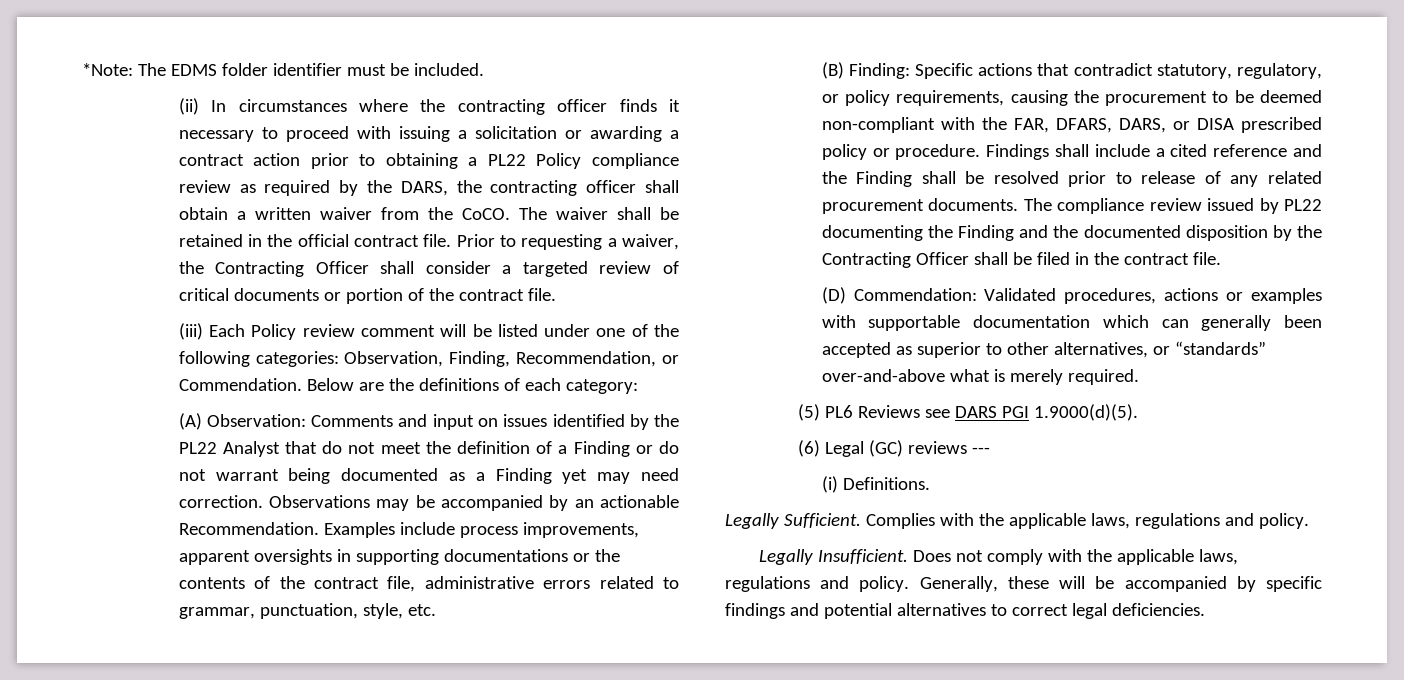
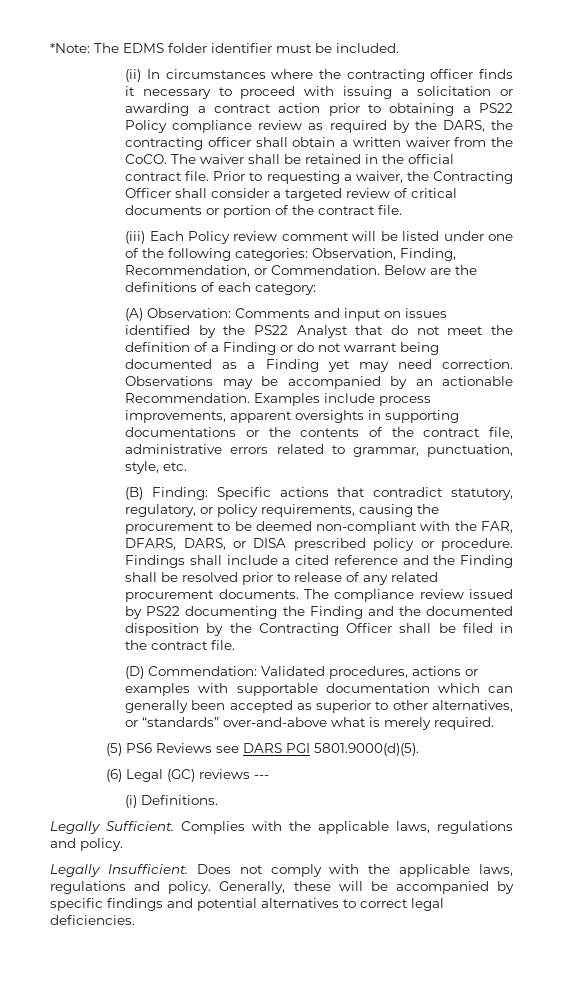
[487,154,526,166] PL22 -> [478,103,513,113] PS22
[178,442,217,454] PL22 -> [254,325,289,335] PS22
[1284,199,1322,211] PL22 -> [146,606,181,616] PS22
[824,405,853,418] PL6 -> [126,743,153,753] PS6
[1033,404,1138,421] 1.9000(d)(5). -> [314,743,420,756] 5801.9000(d)(5).

